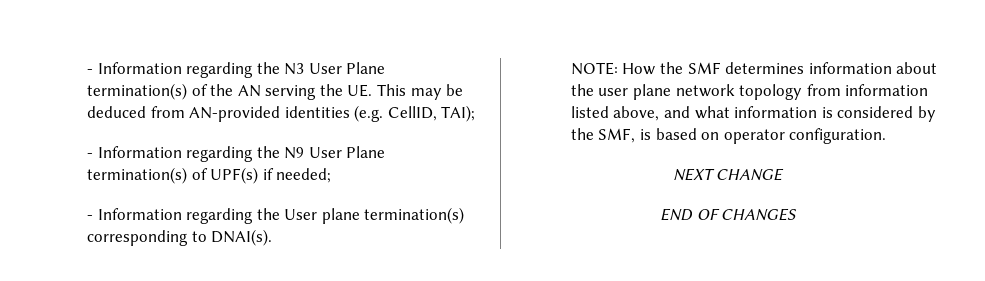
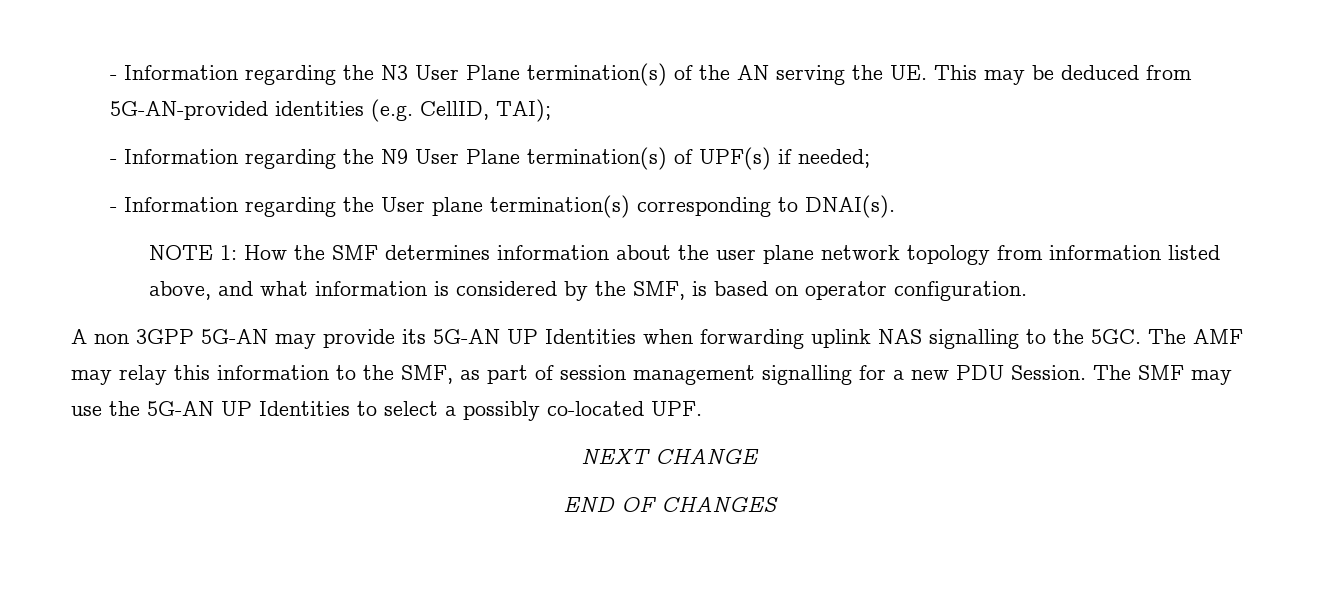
[189,106,281,122] AN-provided -> [110,101,269,120] 5G-AN-provided
[570,62,618,75] NOTE: -> [149,245,238,260] NOTE 1:
(887, 136) none -> [71,329,1243,349] [71,365,1232,385] [71,401,702,421] // A non 3GPP 5G-AN may provide its 5G-AN UP Identities when forwarding uplink NAS signalling to the 5GC. The AMF may relay this information to the SMF, as part of session management signalling for a new PDU Session. The SMF may use the 5G-AN UP Identities to select a possibly co-located UPF.

